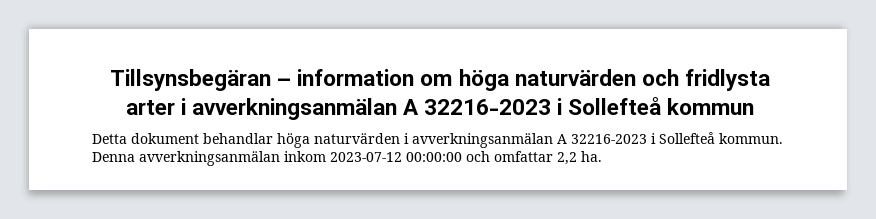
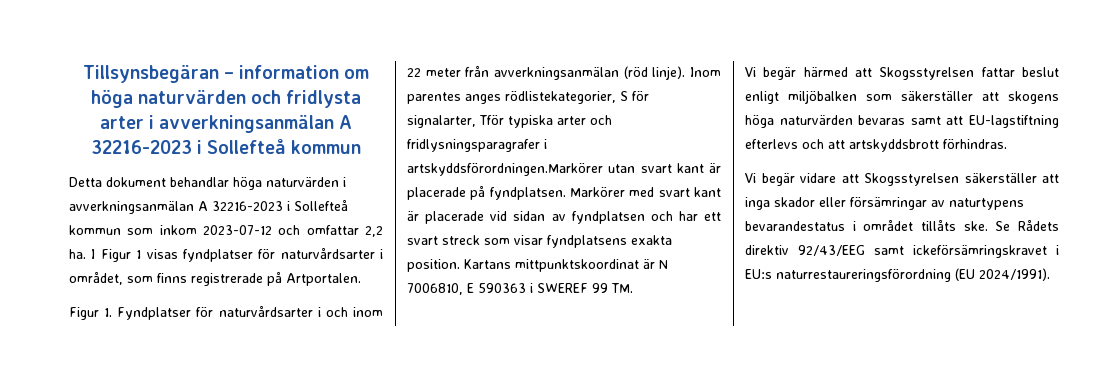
[719,133,783,144] [92,151,280,166] kommun. Denna avverkningsanmälan -> [69,225,154,235] kommun som
[406,152,462,162] 00:00:00 -> (272, 230) none
(602, 156) none -> [91,247,383,262] [69,271,361,286] [69,305,383,320] [407,65,721,80] [407,90,649,104] [407,114,612,128] [407,139,547,152] [407,162,721,176] [407,185,721,200] [407,211,721,224] [407,235,672,248] [407,259,668,272] [407,283,633,295] [745,67,1059,80] [745,90,1059,104] [745,114,1059,128] [745,138,1007,152] [745,173,1059,186] [745,196,1024,210] [745,219,1059,231] [745,244,1059,258] [745,268,1050,282] I Figur 1 visas fyndplatser för naturvårdsarter i området, som finns registrerade på Artportalen. // Figur 1. Fyndplatser för naturvårdsarter i och inom 22 meter från avverkningsanmälan (röd linje). Inom parentes anges rödlistekategorier, S för signalarter, Tför typiska arter och fridlysningsparagrafer i artskyddsförordningen.Markörer utan svart kant är placerade på fyndplatsen. Markörer med svart kant är placerade vid sidan av fyndplatsen och har ett svart streck som visar fyndplatsens exakta position. Kartans mittpunktskoordinat är N 7006810, E 590363 i SWEREF 99 TM. // Vi begär härmed att Skogsstyrelsen fattar beslut enligt miljöbalken som säkerställer att skogens höga naturvärden bevaras samt att EU-lagstiftning efterlevs och att artskyddsbrott förhindras. // Vi begär vidare att Skogsstyrelsen säkerställer att inga skador eller försämringar av naturtypens bevarandestatus i området tillåts ske. Se Rådets direktiv 92/43/EEG samt ickeförsämringskravet i EU:s naturrestaureringsförordning (EU 2024/1991).

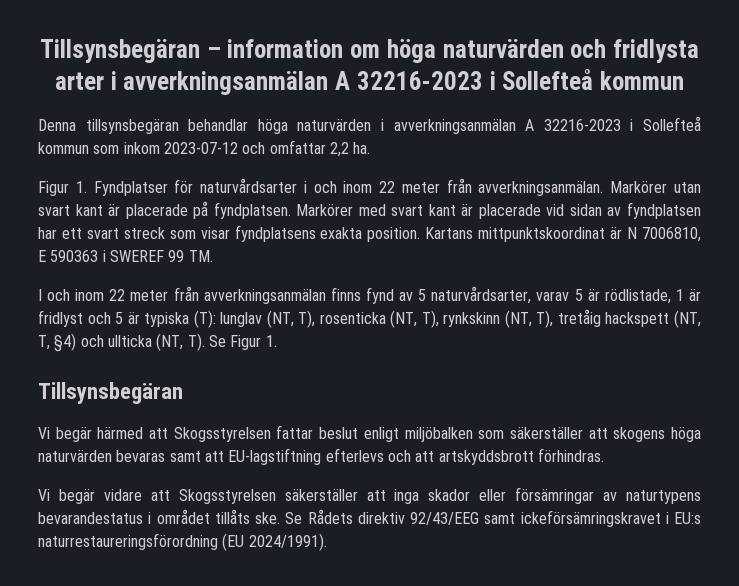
[69,177,166,187] Detta dokument -> [38,119,179,134] Denna tillsynsbegäran
[91,247,383,262] [69,271,361,286] I Figur 1 visas fyndplatser för naturvårdsarter i området, som finns registrerade på Artportalen. -> (371, 148) none
[494,66,721,80] [407,90,649,104] [407,114,612,128] [407,139,547,152] [407,162,603,176] avverkningsanmälan (röd linje). Inom parentes anges rödlistekategorier, S för signalarter, Tför typiska arter och fridlysningsparagrafer i artskyddsförordningen.Markörer -> [478,181,668,196] avverkningsanmälan. Markörer
[650,211,673,221] och -> (701, 210) none
(633, 288) none -> [38,286,702,304] [38,309,702,328] [38,333,277,352] [38,382,183,404] // I och inom 22 meter från avverkningsanmälan finns fynd av 5 naturvårdsarter, varav 5 är rödlistade, 1 är fridlyst och 5 är typiska (T): lunglav (NT, T), rosenticka (NT, T), rynkskinn (NT, T), tretåig hackspett (NT, T, §4) och ullticka (NT, T). Se Figur 1. // Tillsynsbegäran

